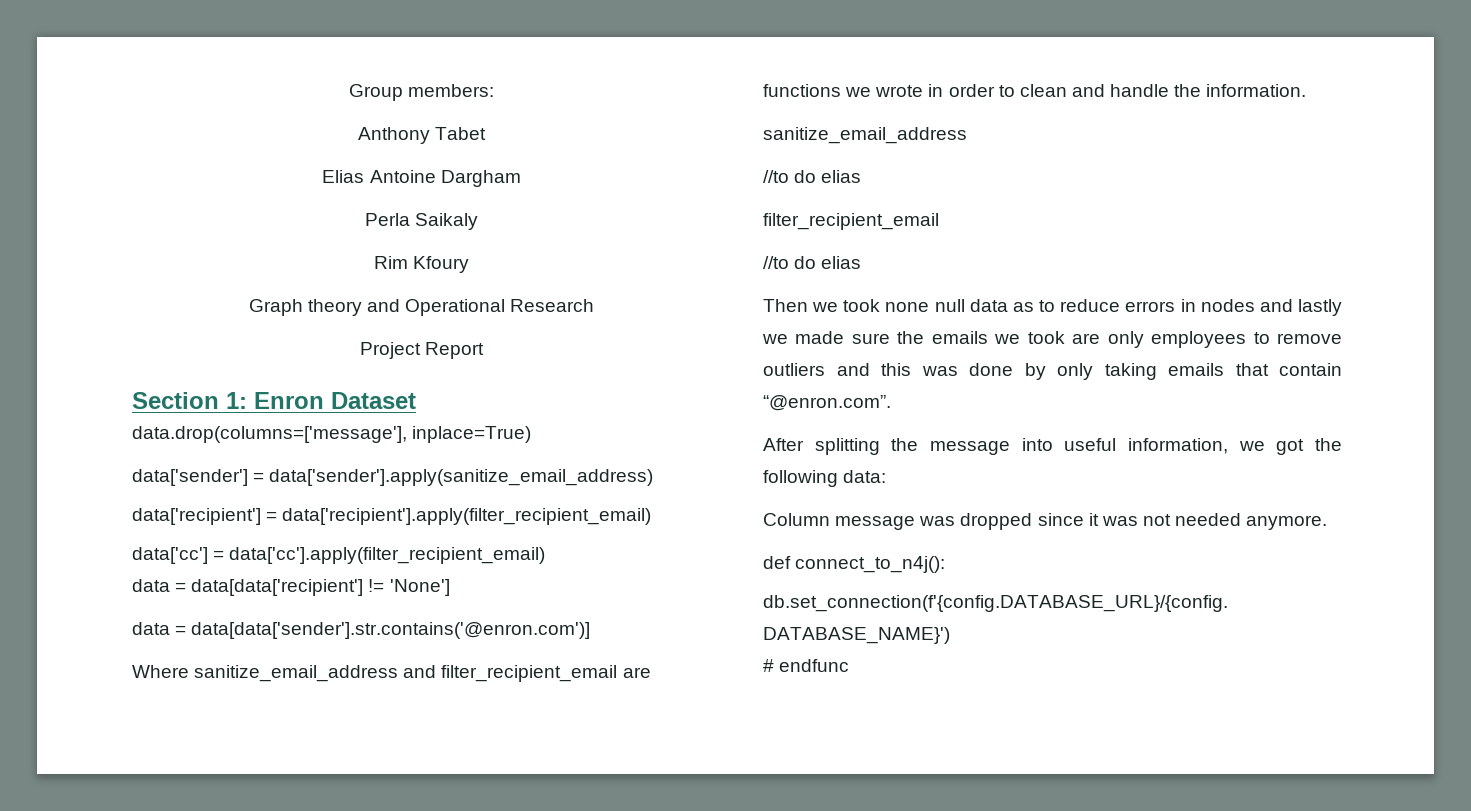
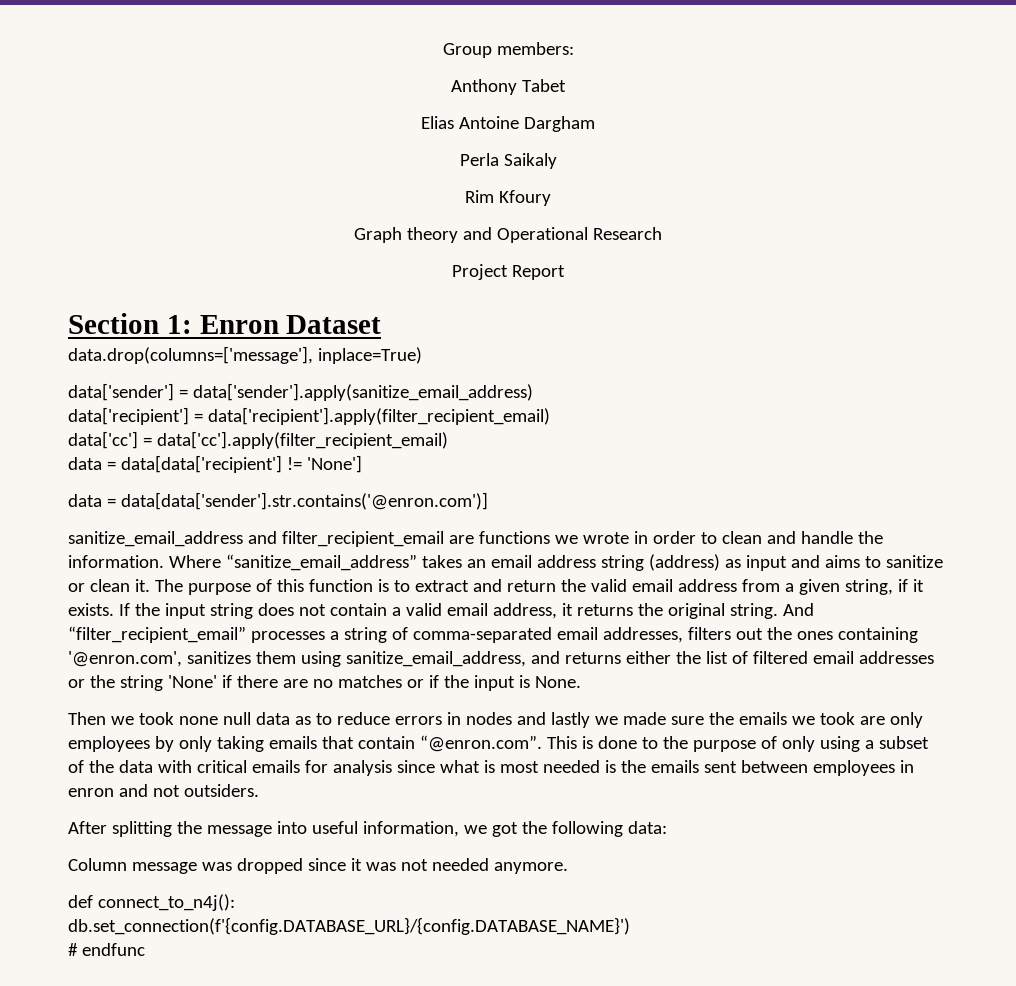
[132,665,189,678] Where -> (488, 501) none
[763,127,967,144] [763,170,862,183] [763,213,939,230] [763,256,862,269] // sanitize_email_address // //to do elias // filter_recipient_email // //to do elias -> [168,554,943,571] [68,579,924,595] [68,603,814,619] [68,626,918,643] [68,651,934,667] [68,675,581,691] Where “sanitize_email_address” takes an email address string (address) as input and aims to sanitize or clean it. The purpose of this function is to extract and return the valid email address from a given string, if it exists. If the input string does not contain a valid email address, it returns the original string. And “filter_recipient_email” processes a string of comma-separated email addresses, filters out the ones containing '@enron.com', sanitizes them using sanitize_email_address, and returns either the list of filtered email addresses or the string 'None' if there are no matches or if the input is None.
[1253,332,1342,344] [763,363,1013,376] to remove outliers and this was done -> (150, 744) none
(891, 403) none -> [546,736,929,752] [68,760,914,776] [68,784,259,797] This is done to the purpose of only using a subset of the data with critical emails for analysis since what is most needed is the emails sent between employees in enron and not outsiders.

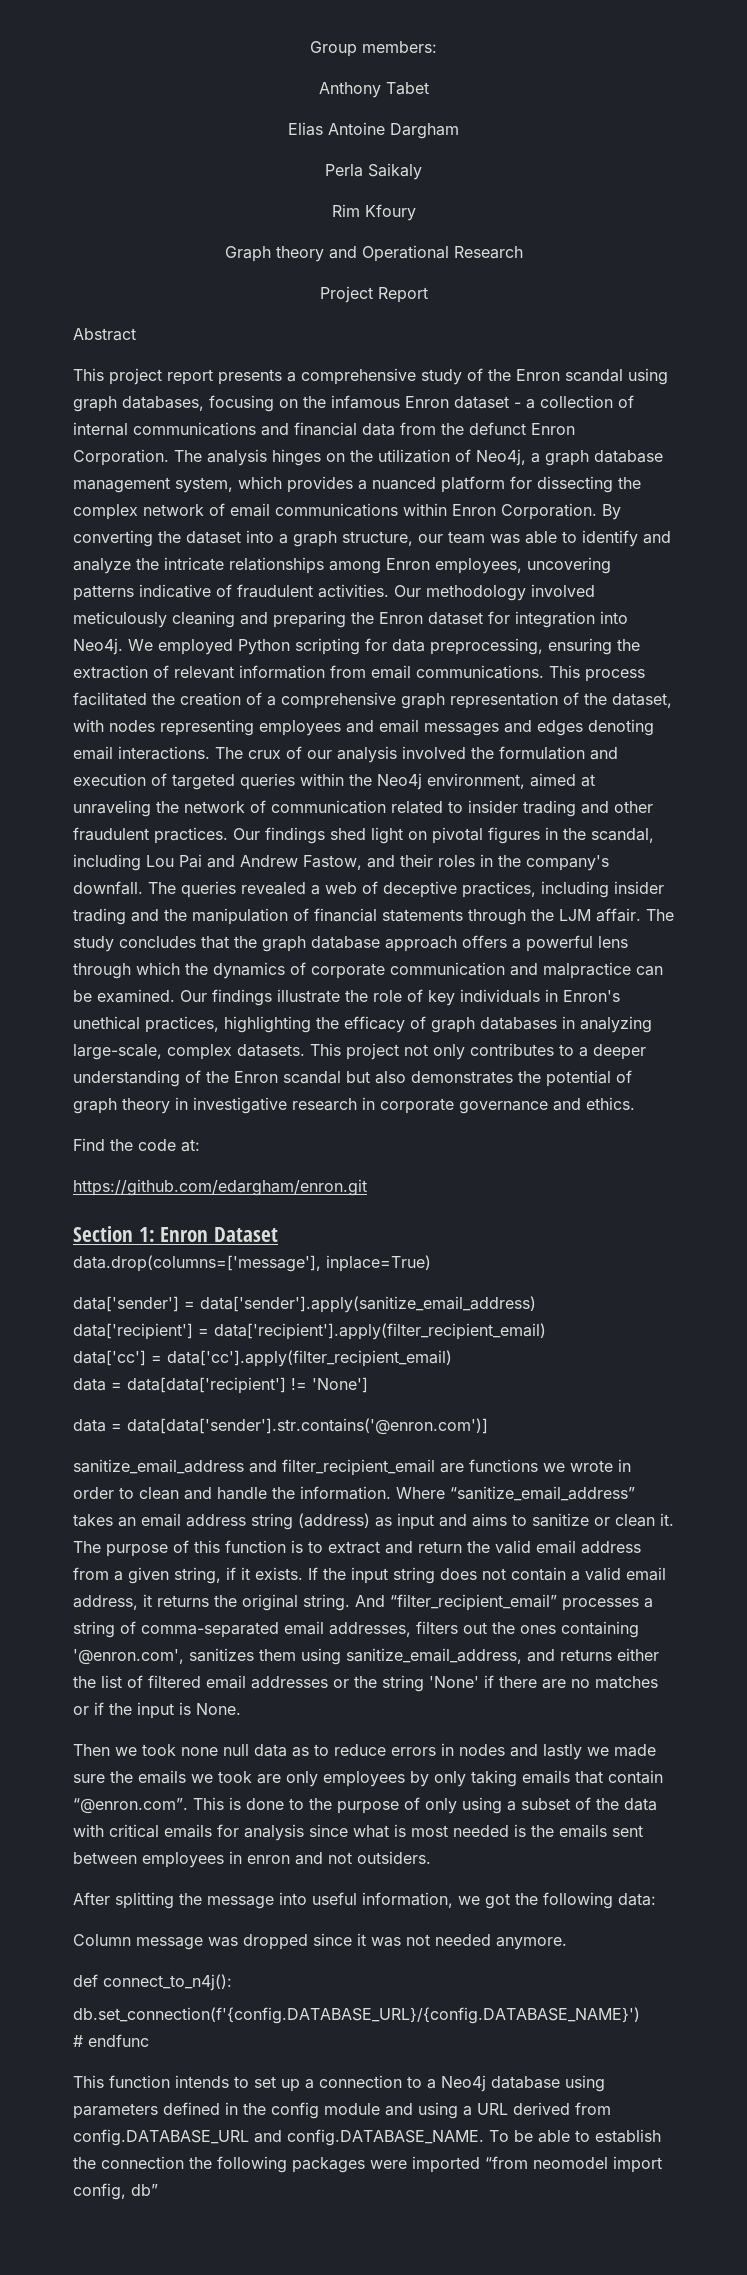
(565, 272) none -> [73,328,136,341] [73,368,668,385] [73,395,634,412] [73,422,575,436] [73,449,663,466] [73,476,641,493] [73,503,621,520] [73,530,671,547] [73,557,611,574] [73,584,595,601] [73,611,628,628] [73,638,640,655] [73,665,645,682] [73,692,672,709] [73,719,654,736] [73,746,618,763] [73,773,595,790] [73,800,653,817] [73,827,654,844] [73,854,609,871] [73,881,664,898] [73,908,674,925] [73,935,628,952] [73,962,663,979] [73,989,620,1006] [73,1016,652,1033] [73,1043,646,1060] [73,1070,632,1087] [73,1097,635,1114] [73,1138,200,1152] [73,1179,367,1196] // Abstract // This project report presents a comprehensive study of the Enron scandal using graph databases, focusing on the infamous Enron dataset - a collection of internal communications and financial data from the defunct Enron Corporation. The analysis hinges on the utilization of Neo4j, a graph database management system, which provides a nuanced platform for dissecting the complex network of email communications within Enron Corporation. By converting the dataset into a graph structure, our team was able to identify and analyze the intricate relationships among Enron employees, uncovering patterns indicative of fraudulent activities. Our methodology involved meticulously cleaning and preparing the Enron dataset for integration into Neo4j. We employed Python scripting for data preprocessing, ensuring the extraction of relevant information from email communications. This process facilitated the creation of a comprehensive graph representation of the dataset, with nodes representing employees and email messages and edges denoting email interactions. The crux of our analysis involved the formulation and execution of targeted queries within the Neo4j environment, aimed at unraveling the network of communication related to insider trading and other fraudulent practices. Our findings shed light on pivotal figures in the scandal, including Lou Pai and Andrew Fastow, and their roles in the company's downfall. The queries revealed a web of deceptive practices, including insider trading and the manipulation of financial statements through the LJM affair. The study concludes that the graph database approach offers a powerful lens through which the dynamics of corporate communication and malpractice can be examined. Our findings illustrate the role of key individuals in Enron's unethical practices, highlighting the efficacy of graph databases in analyzing large-scale, complex datasets. This project not only contributes to a deeper understanding of the Enron scandal but also demonstrates the potential of graph theory in investigative research in corporate governance and ethics. // Find the code at: // https://github.com/edargham/enron.git
(145, 949) none -> [73,2075,605,2092] [73,2102,611,2119] [73,2129,661,2146] [73,2156,662,2173] [73,2183,158,2200] // This function intends to set up a connection to a Neo4j database using parameters defined in the config module and using a URL derived from config.DATABASE_URL and config.DATABASE_NAME. To be able to establish the connection the following packages were imported “from neomodel import config, db”

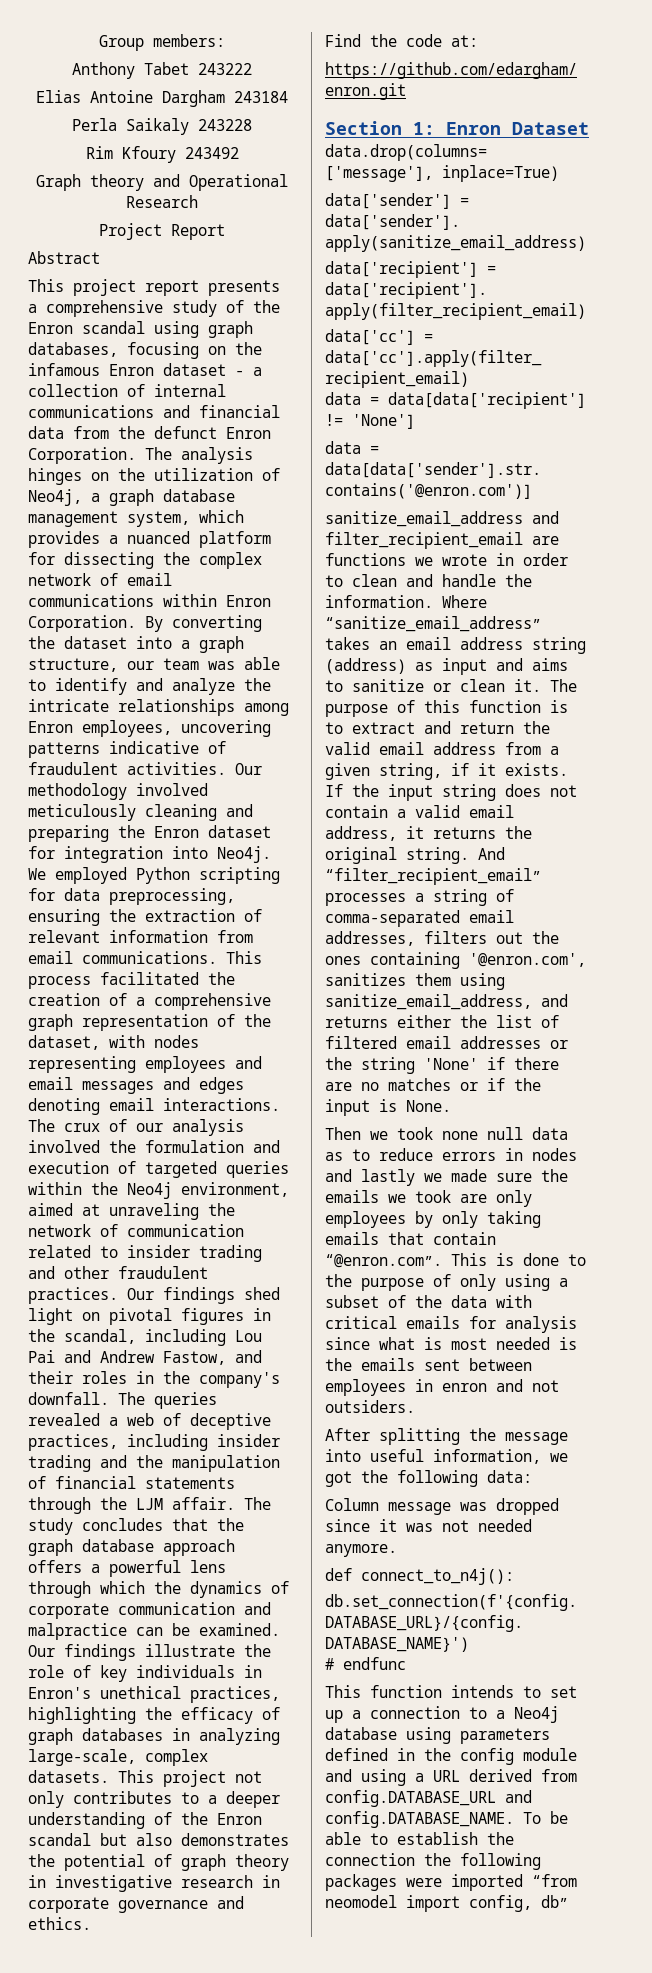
(429, 88) none -> [198,63,252,75] 243222
(459, 131) none -> [234,91,288,103] 243184
(422, 171) none -> [198,119,252,131] 243228
(416, 212) none -> [184,147,239,159] 243492

